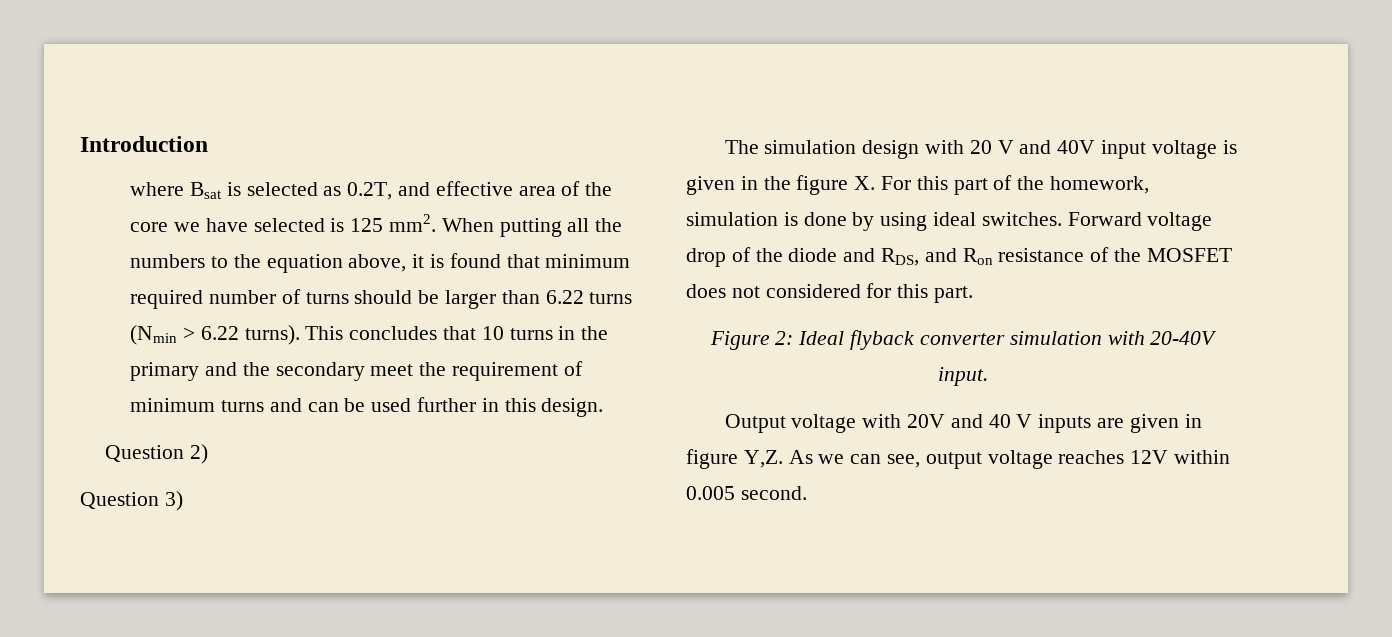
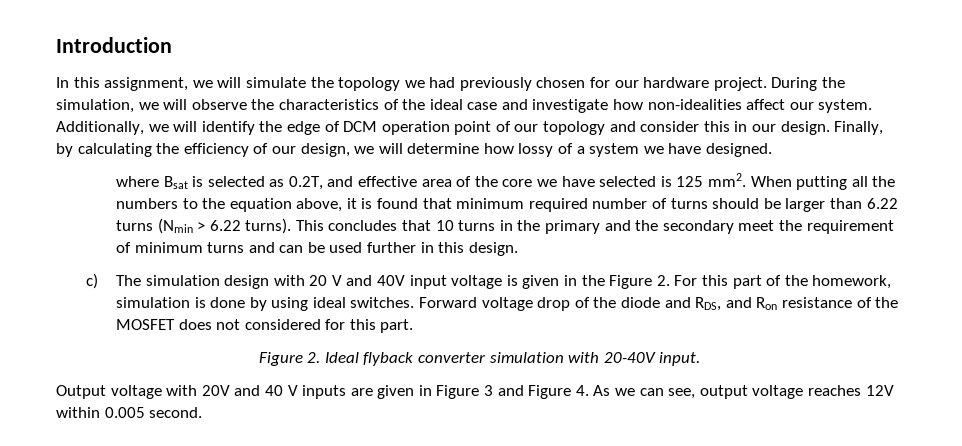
(208, 144) none -> [56,77,846,91] [56,99,873,113] [56,121,884,135] [56,143,773,157] // In this assignment, we will simulate the topology we had previously chosen for our hardware project. During the simulation, we will observe the characteristics of the ideal case and investigate how non-idealities affect our system. Additionally, we will identify the edge of DCM operation point of our topology and consider this in our design. Finally, by calculating the efficiency of our design, we will determine how lossy of a system we have designed.
[105,444,208,464] [80,491,183,511] Question 2) // Question 3) // -> [85,273,98,289] c)
[796,175,876,195] figure X. -> [609,275,670,289] Figure 2.
[775,331,794,345] 2: -> [307,352,321,363] 2.
[686,449,783,469] figure Y,Z. -> [436,385,589,399] Figure 3 and Figure 4.

